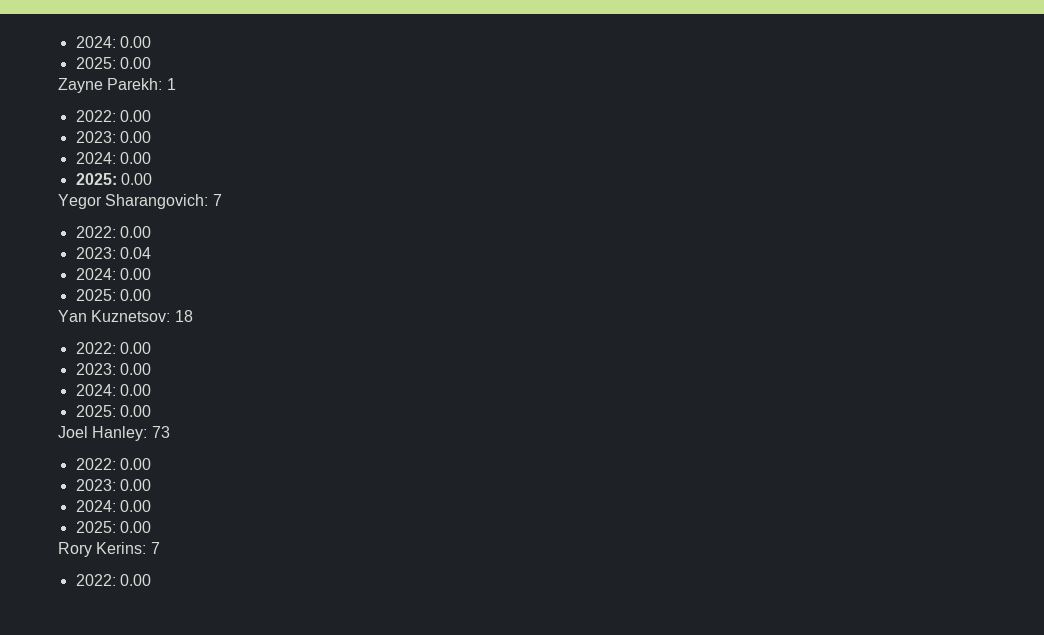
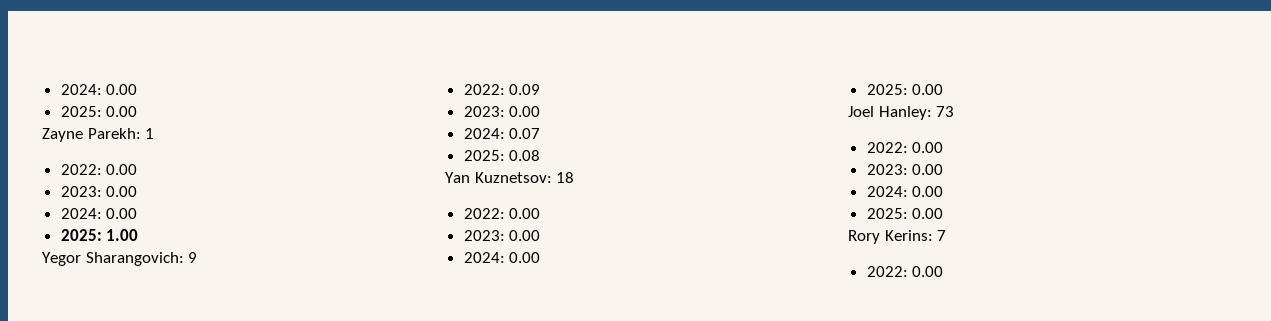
[120,173,152,185] 0.00 -> [106,229,139,241] 1.00
[212,194,222,206] [75,226,151,238] [75,247,151,259] [75,268,151,280] [75,289,151,301] 7 // 2022: 0.00 // 2023: 0.04 // 2024: 0.00 // 2025: 0.00 -> [188,252,198,263] [463,84,541,95] [463,106,541,117] [463,128,541,139] [463,150,541,161] 9 // 2022: 0.09 // 2023: 0.00 // 2024: 0.07 // 2025: 0.08

